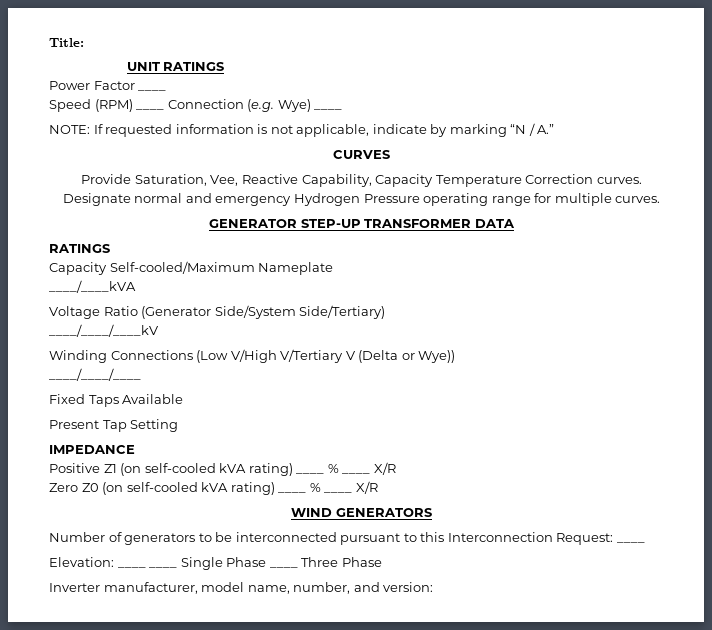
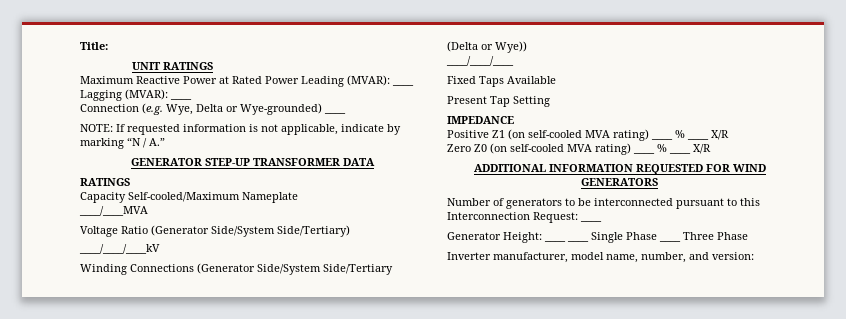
[49,81,135,90] [138,90,167,91] [49,99,165,112] [167,99,311,112] Power Factor ____ // Speed (RPM) ____ Connection (e.g. Wye) -> [80,75,414,87] [80,89,192,101] [80,103,322,115] Maximum Reactive Power at Rated Power Leading (MVAR): ____ Lagging (MVAR): ____ // Connection (e.g. Wye, Delta or Wye-grounded)
[333,150,390,159] [81,174,642,187] [62,193,661,206] // CURVES // Provide Saturation, Vee, Reactive Capability, Capacity Temperature Correction curves. Designate normal and emergency Hydrogen Pressure operating range for multiple curves. -> (165, 142) none
[49,280,136,293] ____/____kVA -> [79,206,148,216] ____/____MVA
[196,349,356,363] (Low V/High V/Tertiary V -> [197,263,393,275] (Generator Side/System Side/Tertiary
[219,463,247,473] kVA -> [585,130,610,138] MVA
[201,482,307,495] [309,483,321,492] [324,481,378,494] kVA rating) ____ % ____ X/R // -> [567,143,655,155] [657,144,667,152] [669,144,711,154] [473,164,730,175] MVA rating) ____ % ____ X/R // ADDITIONAL INFORMATION REQUESTED FOR
[49,557,114,567] Elevation: -> [447,232,542,243] Generator Height:

